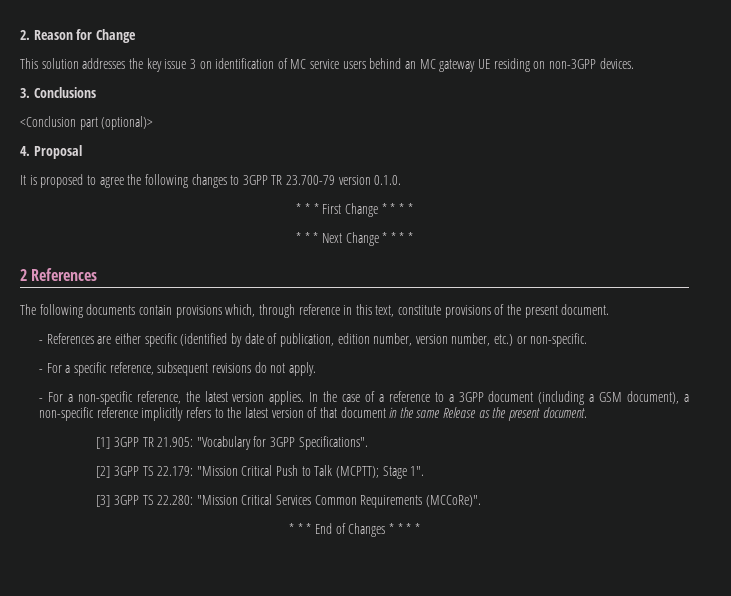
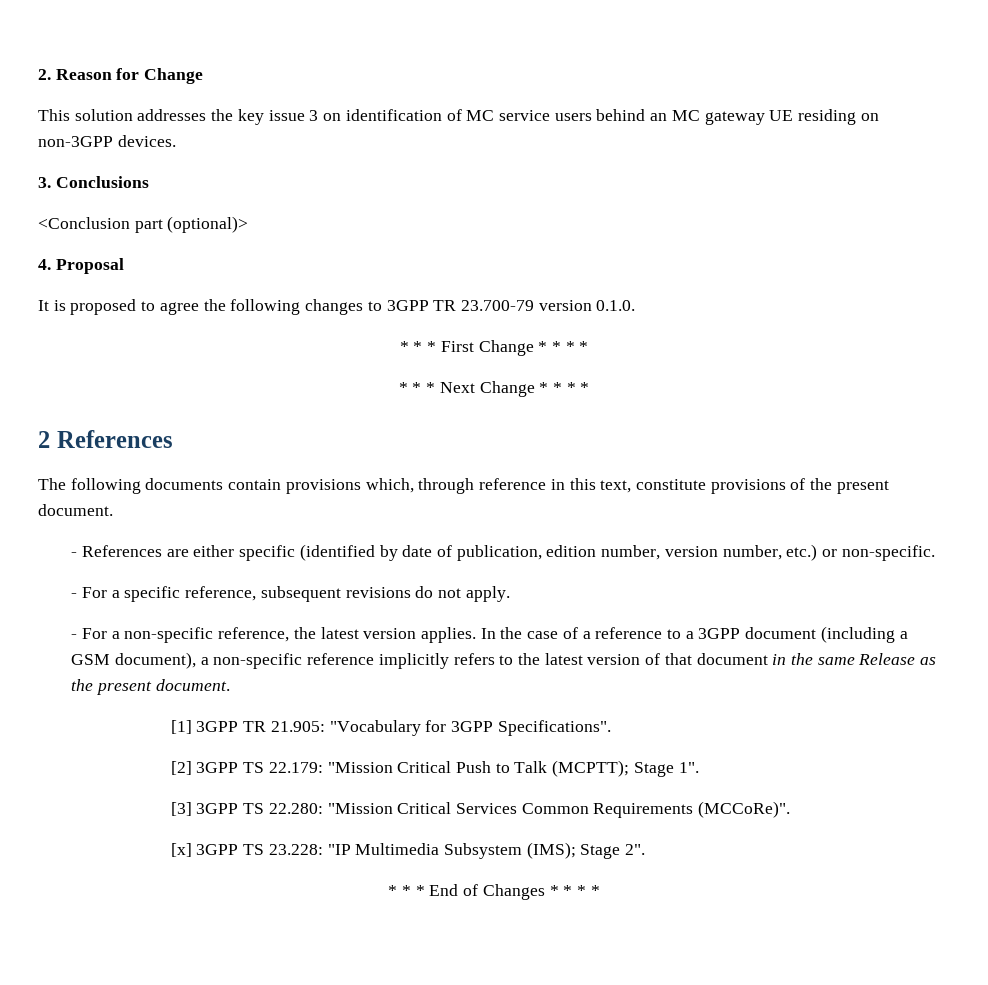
(482, 501) none -> [170,842,646,859] // [x] 3GPP TS 23.228: "IP Multimedia Subsystem (IMS); Stage 2".

